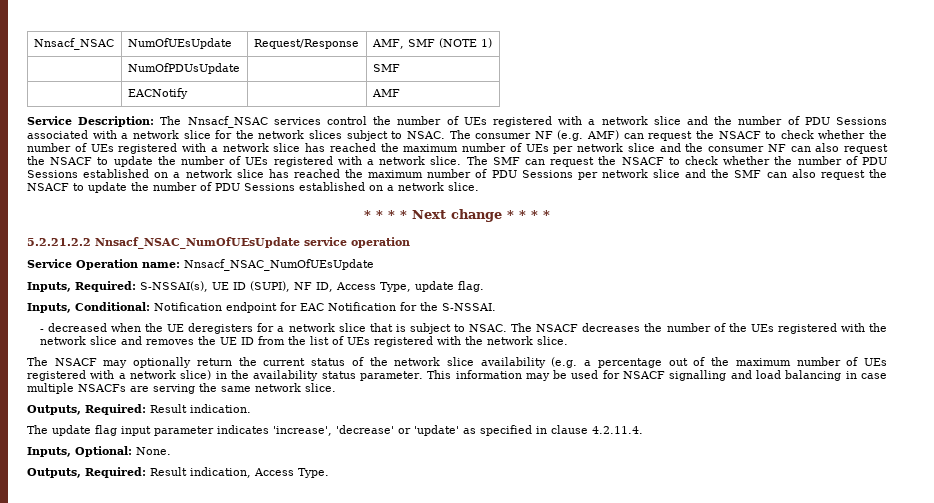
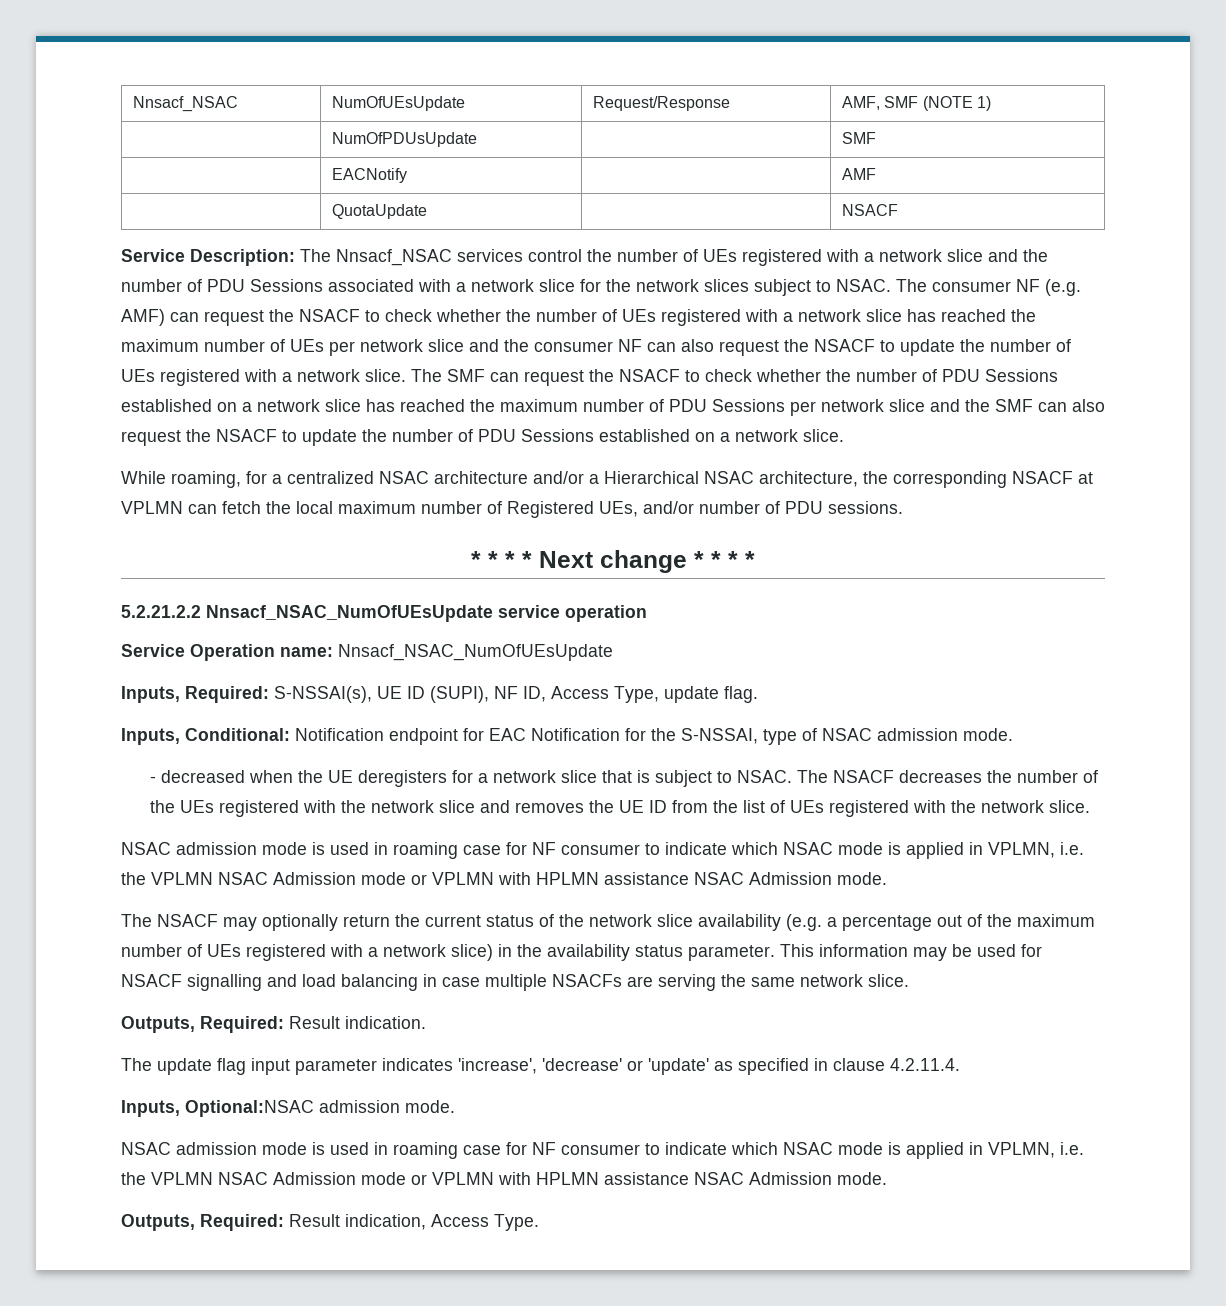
(400, 93) none -> [332,204,428,219] [842,204,899,216] // | QuotaUpdate | | NSACF
(479, 186) none -> [121,471,1093,488] [121,501,903,518] // While roaming, for a centralized NSAC architecture and/or a Hierarchical NSAC architecture, the corresponding NSACF at VPLMN can fetch the local maximum number of Registered UEs, and/or number of PDU sessions.
[442,303,496,311] S-NSSAI. -> [681,728,1013,745] S-NSSAI, type of NSAC admission mode.
(568, 340) none -> [121,842,1084,859] [121,872,887,885] // NSAC admission mode is used in roaming case for NF consumer to indicate which NSAC mode is applied in VPLMN, i.e. the VPLMN NSAC Admission mode or VPLMN with HPLMN assistance NSAC Admission mode.
[75,446,171,457] Optional: None. -> [185,1100,455,1117] [121,1142,1084,1159] [121,1172,887,1185] Optional:NSAC admission mode. // NSAC admission mode is used in roaming case for NF consumer to indicate which NSAC mode is applied in VPLMN, i.e. the VPLMN NSAC Admission mode or VPLMN with HPLMN assistance NSAC Admission mode.

